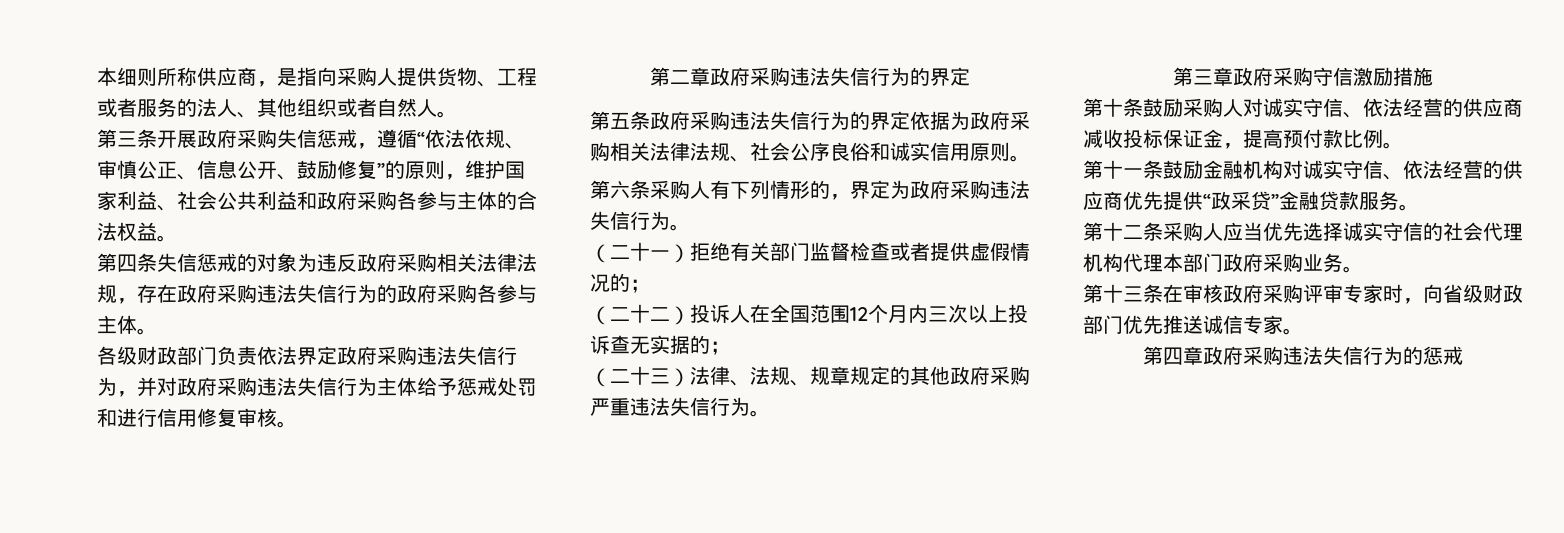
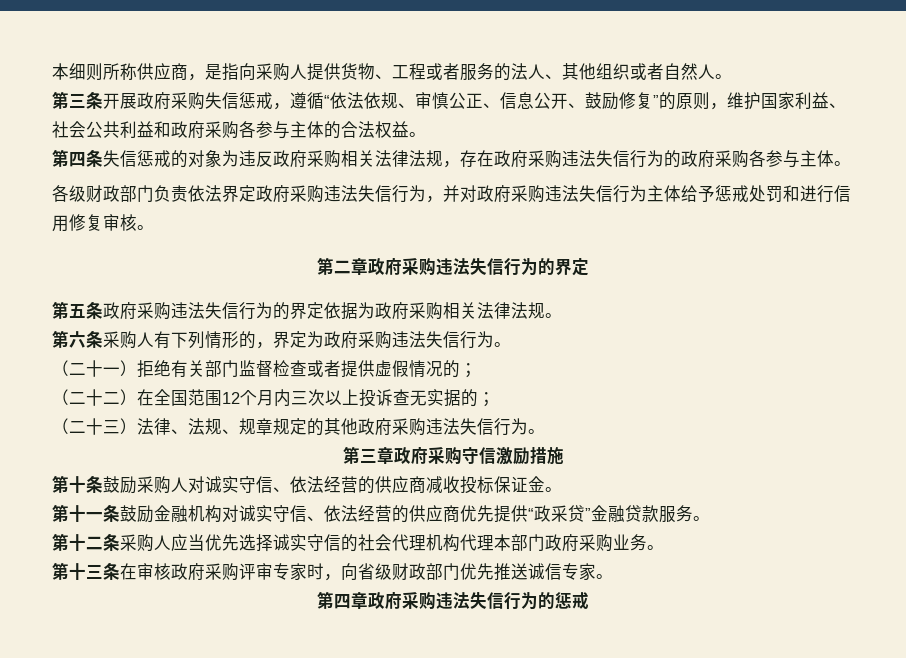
[730,142,1010,162] 、社会公序良俗和诚实信用原则 -> (545, 310) none
[690,304,750,323] 投诉人 -> (137, 397) none
[590,398,630,416] 严重 -> (426, 427) none
[1223,129,1383,149] ，提高预付款比例 -> (545, 484) none

